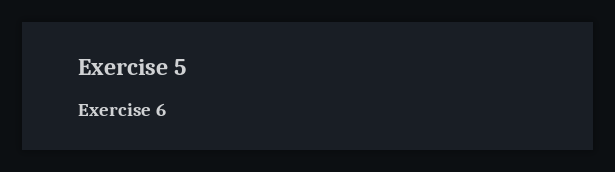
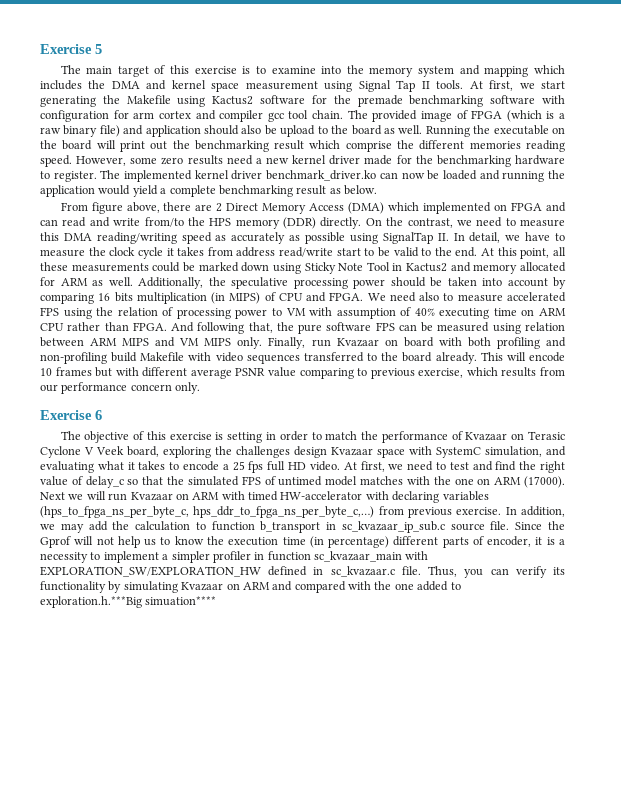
[78,103,167,116] Exercise 6 -> [60,65,566,77] [40,80,565,92] [40,95,565,107] [40,110,565,122] [40,125,566,137] [40,140,566,152] [40,155,566,167] [40,170,565,182] [40,185,377,197] [60,202,566,214] [40,217,565,229] [40,232,566,244] [40,247,567,259] [40,262,567,274] [40,277,566,289] [40,292,566,304] [40,307,566,319] [40,322,565,334] [40,337,566,349] [40,352,565,364] [40,367,565,379] [40,382,201,394] [40,410,102,420] [60,431,565,443] [40,446,566,458] [40,461,565,473] [40,476,565,488] [40,491,489,503] [40,506,565,518] [40,521,565,533] [40,536,565,548] [40,551,429,563] [40,566,565,578] [40,581,461,593] [40,596,217,608] The main target of this exercise is to examine into the memory system and mapping which includes the DMA and kernel space measurement using Signal Tap II tools. At first, we start generating the Makefile using Kactus2 software for the premade benchmarking software with configuration for arm cortex and compiler gcc tool chain. The provided image of FPGA (which is a raw binary file) and application should also be upload to the board as well. Running the executable on the board will print out the benchmarking result which comprise the different memories reading speed. However, some zero results need a new kernel driver made for the benchmarking hardware to register. The implemented kernel driver benchmark_driver.ko can now be loaded and running the application would yield a complete benchmarking result as below. // From figure above, there are 2 Direct Memory Access (DMA) which implemented on FPGA and can read and write from/to the HPS memory (DDR) directly. On the contrast, we need to measure this DMA reading/writing speed as accurately as possible using SignalTap II. In detail, we have to measure the clock cycle it takes from address read/write start to be valid to the end. At this point, all these measurements could be marked down using Sticky Note Tool in Kactus2 and memory allocated for ARM as well. Additionally, the speculative processing power should be taken into account by comparing 16 bits multiplication (in MIPS) of CPU and FPGA. We need also to measure accelerated FPS using the relation of processing power to VM with assumption of 40% executing time on ARM CPU rather than FPGA. And following that, the pure software FPS can be measured using relation between ARM MIPS and VM MIPS only. Finally, run Kvazaar on board with both profiling and non-profiling build Makefile with video sequences transferred to the board already. This will encode 10 frames but with different average PSNR value comparing to previous exercise, which results from our performance concern only. // Exercise 6 // The objective of this exercise is setting in order to match the performance of Kvazaar on Terasic Cyclone V Veek board, exploring the challenges design Kvazaar space with SystemC simulation, and evaluating what it takes to encode a 25 fps full HD video. At first, we need to test and find the right value of delay_c so that the simulated FPS of untimed model matches with the one on ARM (17000). Next we will run Kvazaar on ARM with timed HW-accelerator with declaring variables (hps_to_fpga_ns_per_byte_c, hps_ddr_to_fpga_ns_per_byte_c,…) from previous exercise. In addition, we may add the calculation to function b_transport in sc_kvazaar_ip_sub.c source file. Since the Gprof will not help us to know the execution time (in percentage) different parts of encoder, it is a necessity to implement a simpler profiler in function sc_kvazaar_main with EXPLORATION_SW/EXPLORATION_HW defined in sc_kvazaar.c file. Thus, you can verify its functionality by simulating Kvazaar on ARM and compared with the one added to exploration.h.***Big simuation****

